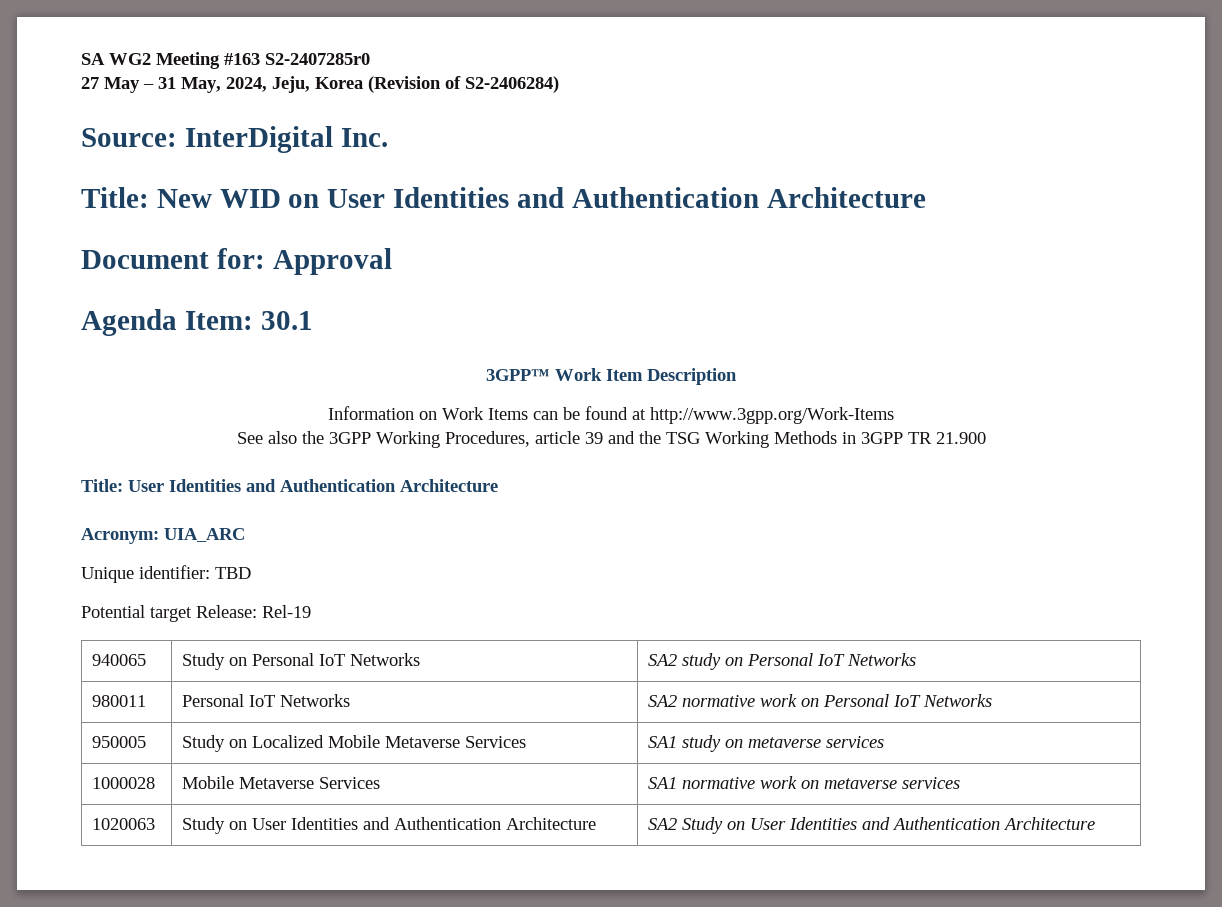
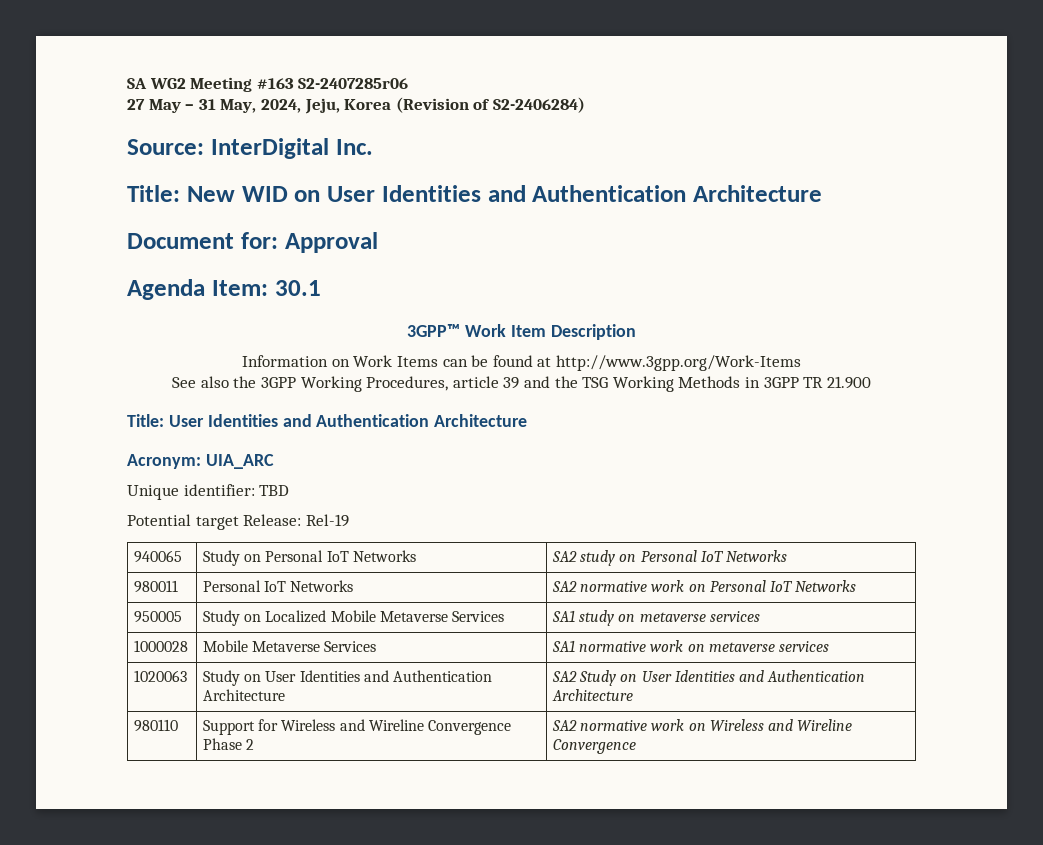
[265,53,370,65] S2-2407285r0 -> [298,78,409,89] S2-2407285r06
(1096, 823) none -> [134,719,179,732] [203,719,511,735] [203,738,255,750] [552,719,853,731] [553,739,637,754] // 980110 | Support for Wireless and Wireline Convergence Phase 2 | SA2 normative work on Wireless and Wireline Convergence

